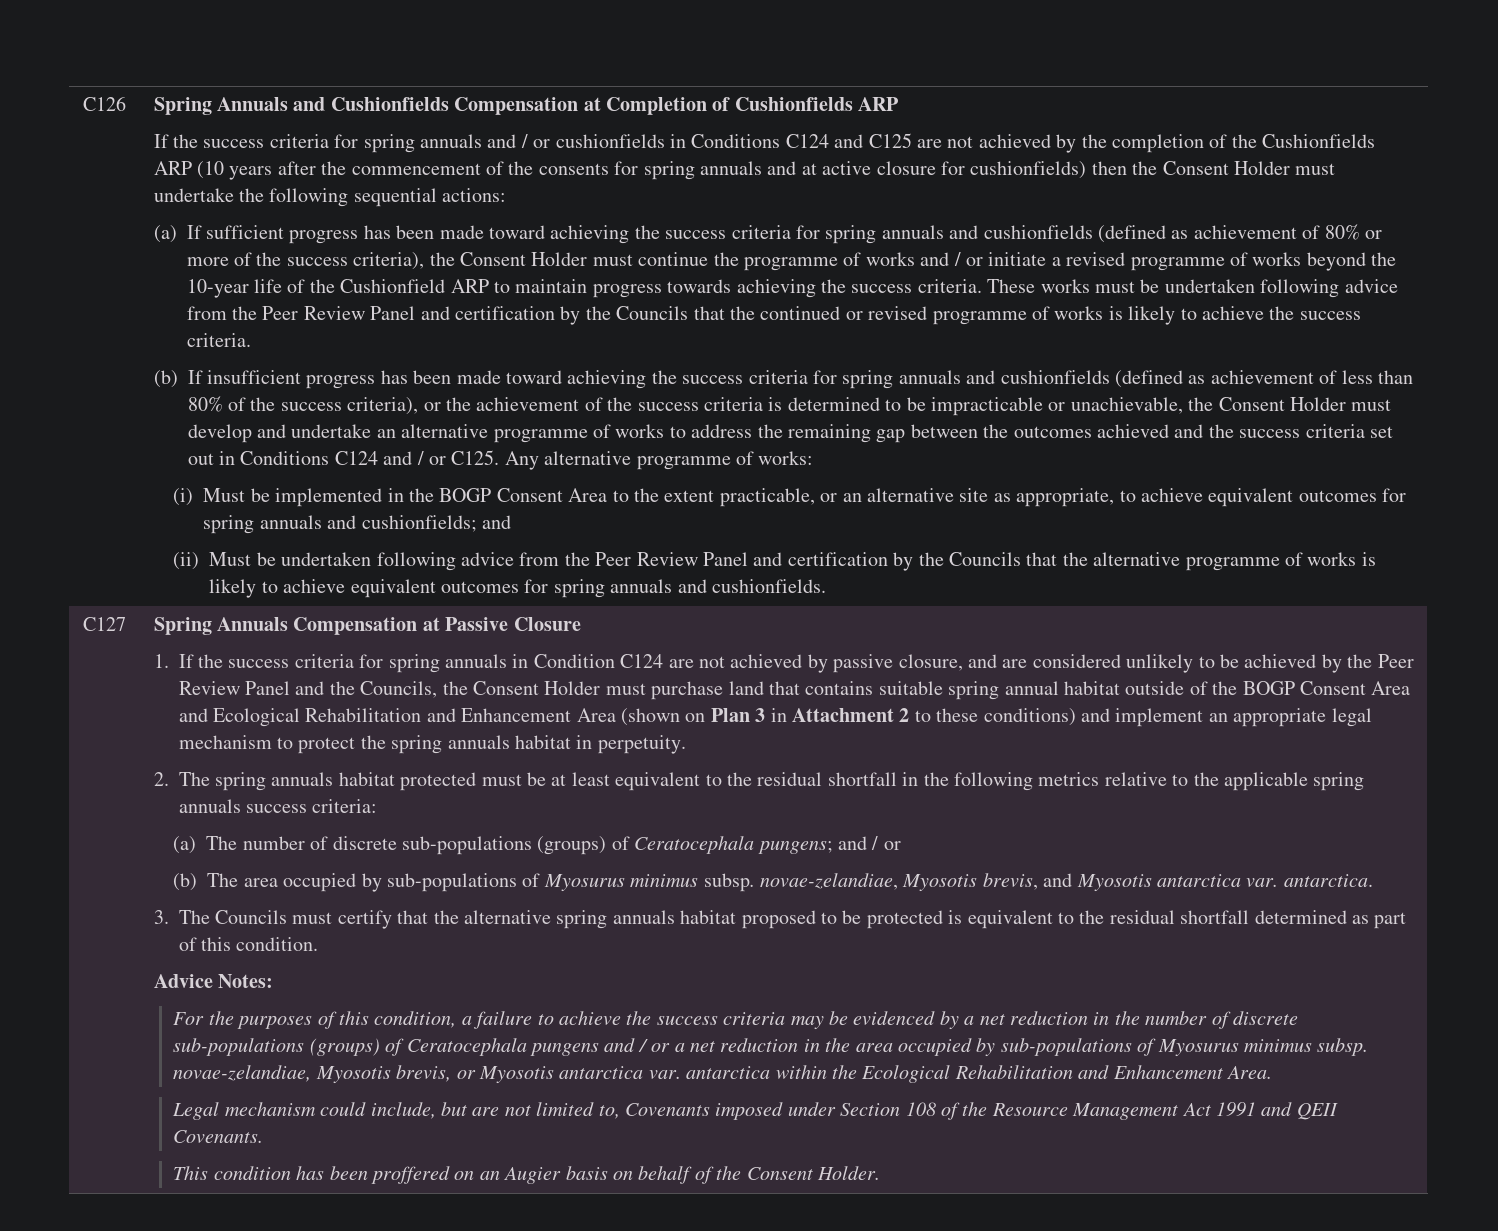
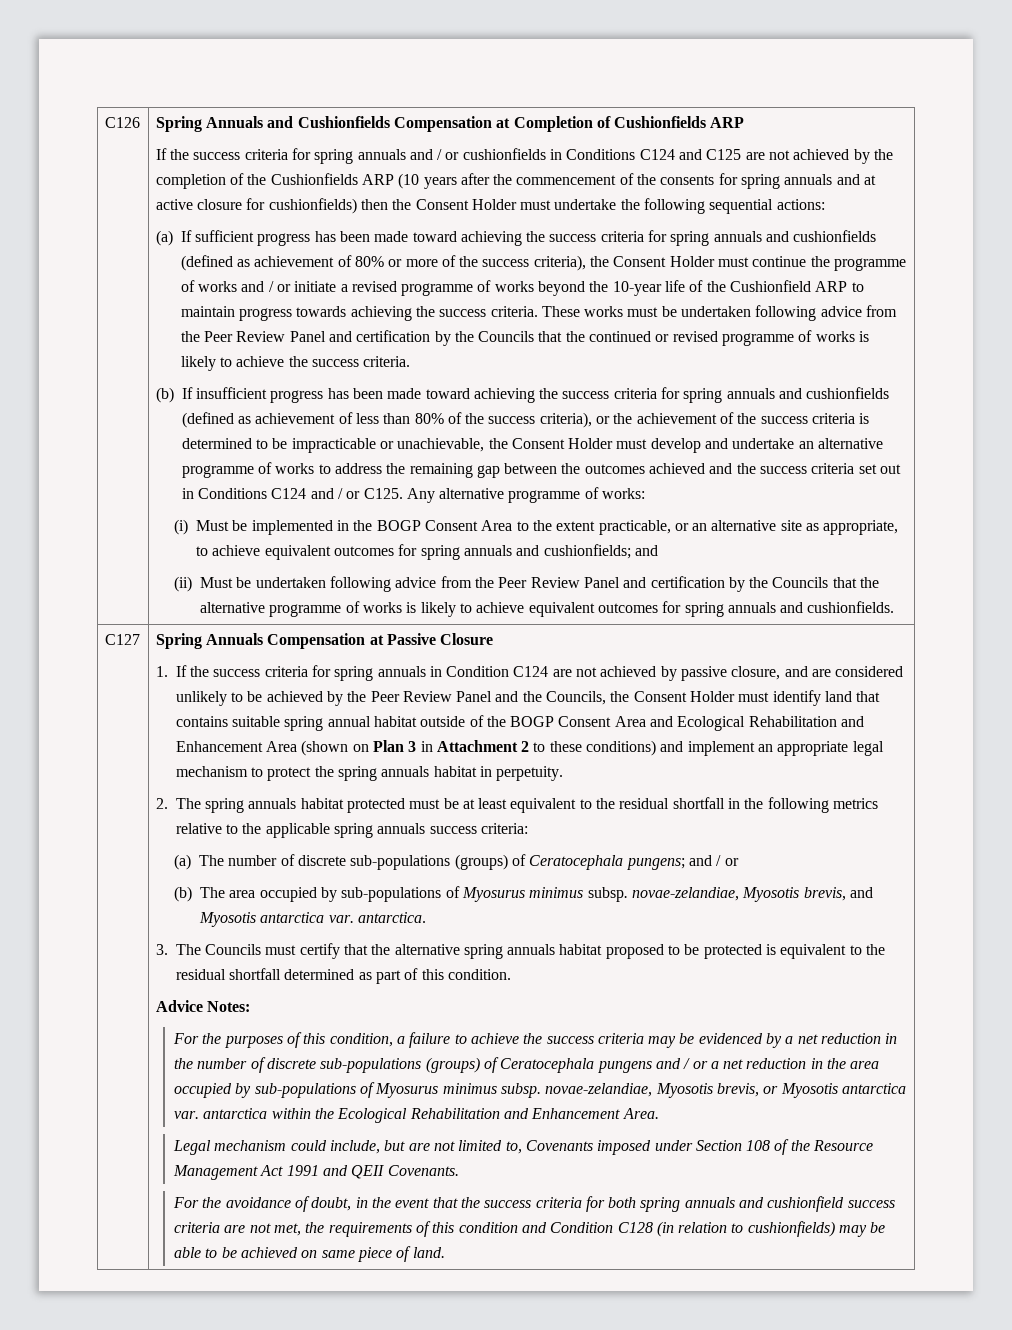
[651,681,724,700] purchase -> [772,690,821,706] identify
[173,1166,880,1184] This condition has been proffered on an Augier basis on behalf of the Consent Holder. -> [173,1196,895,1212] [174,1221,886,1237] [174,1246,445,1262] For the avoidance of doubt, in the event that the success criteria for both spring annuals and cushionfield success criteria are not met, the requirements of this condition and Condition C128 (in relation to cushionfields) may be able to be achieved on same piece of land.

